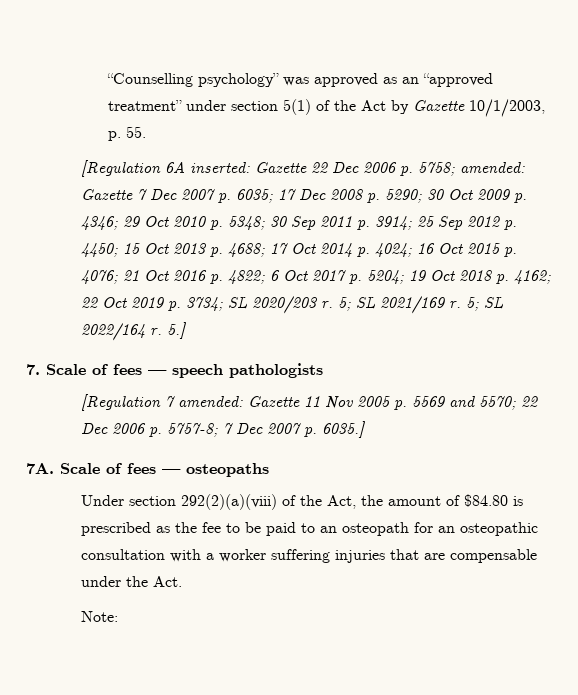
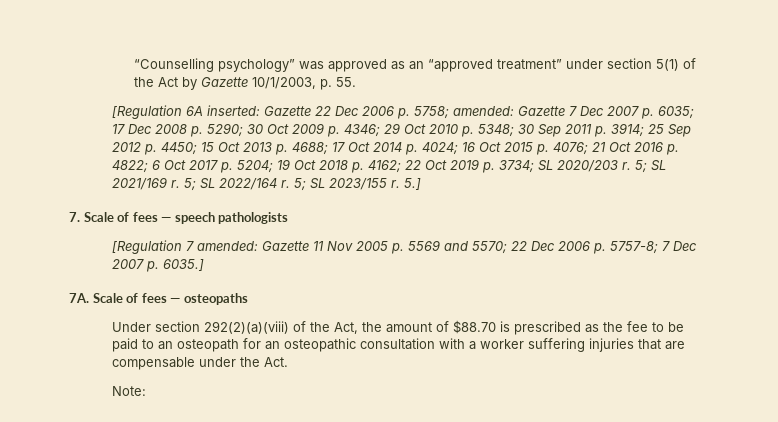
(162, 331) none -> [294,178,401,191] 5; SL 2023/155 r.
[463,494,508,507] $84.80 -> [453,320,497,334] $88.70

